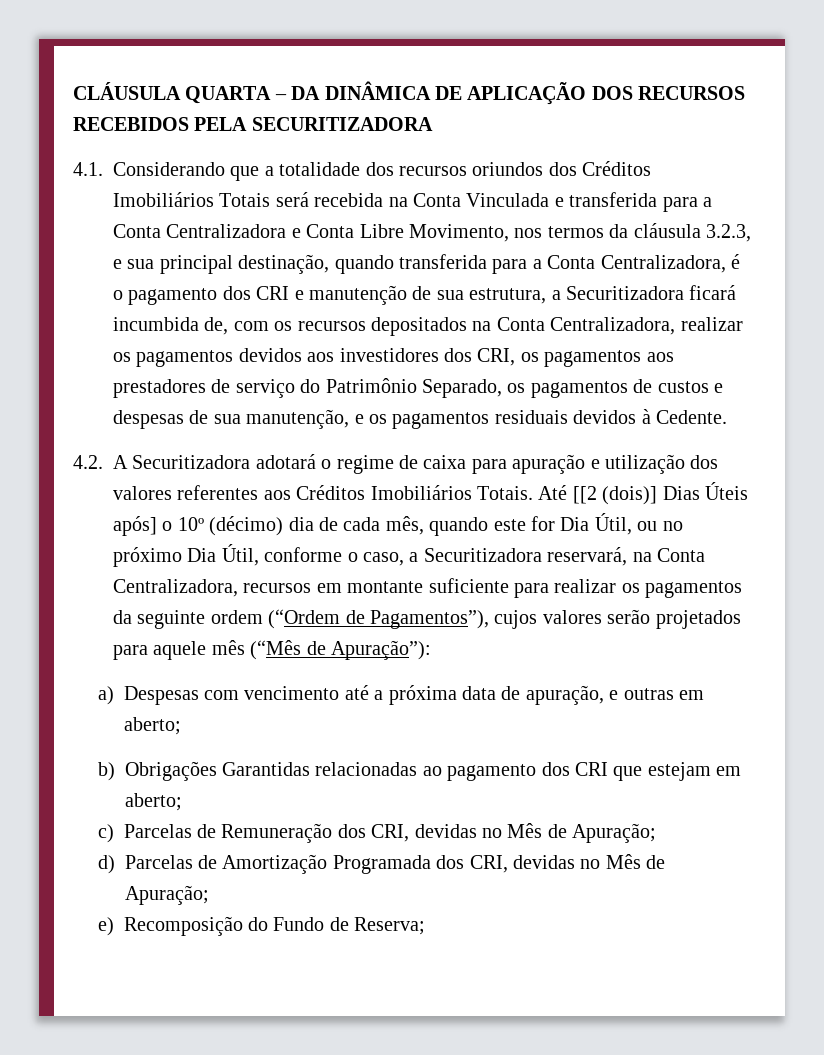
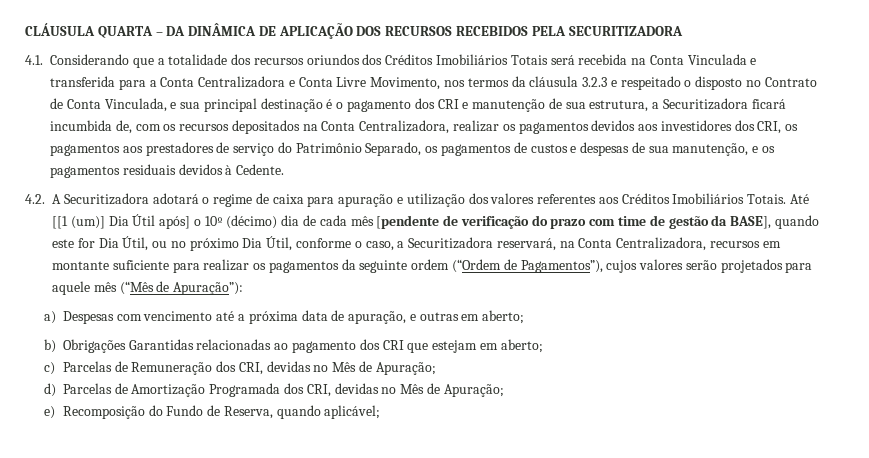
[359,224,404,238] Libre -> [336,77,367,87] Livre
[705,224,751,242] [113,254,726,274] 3.2.3, e sua principal destinação, quando transferida para a Conta Centralizadora, -> [582,76,817,90] [50,98,323,112] 3.2.3 e respeitado o disposto no Contrato de Conta Vinculada, e sua principal destinação
[572,482,748,505] [[2 (dois)] Dias Úteis -> [52,214,156,229] [[1 (um)] Dia Útil
[385,516,424,535] mês, -> [350,215,772,229] mês [pendente de verificação do prazo com time de gestão da BASE],
[354,917,426,935] Reserva; -> [223,405,381,419] Reserva, quando aplicável;

